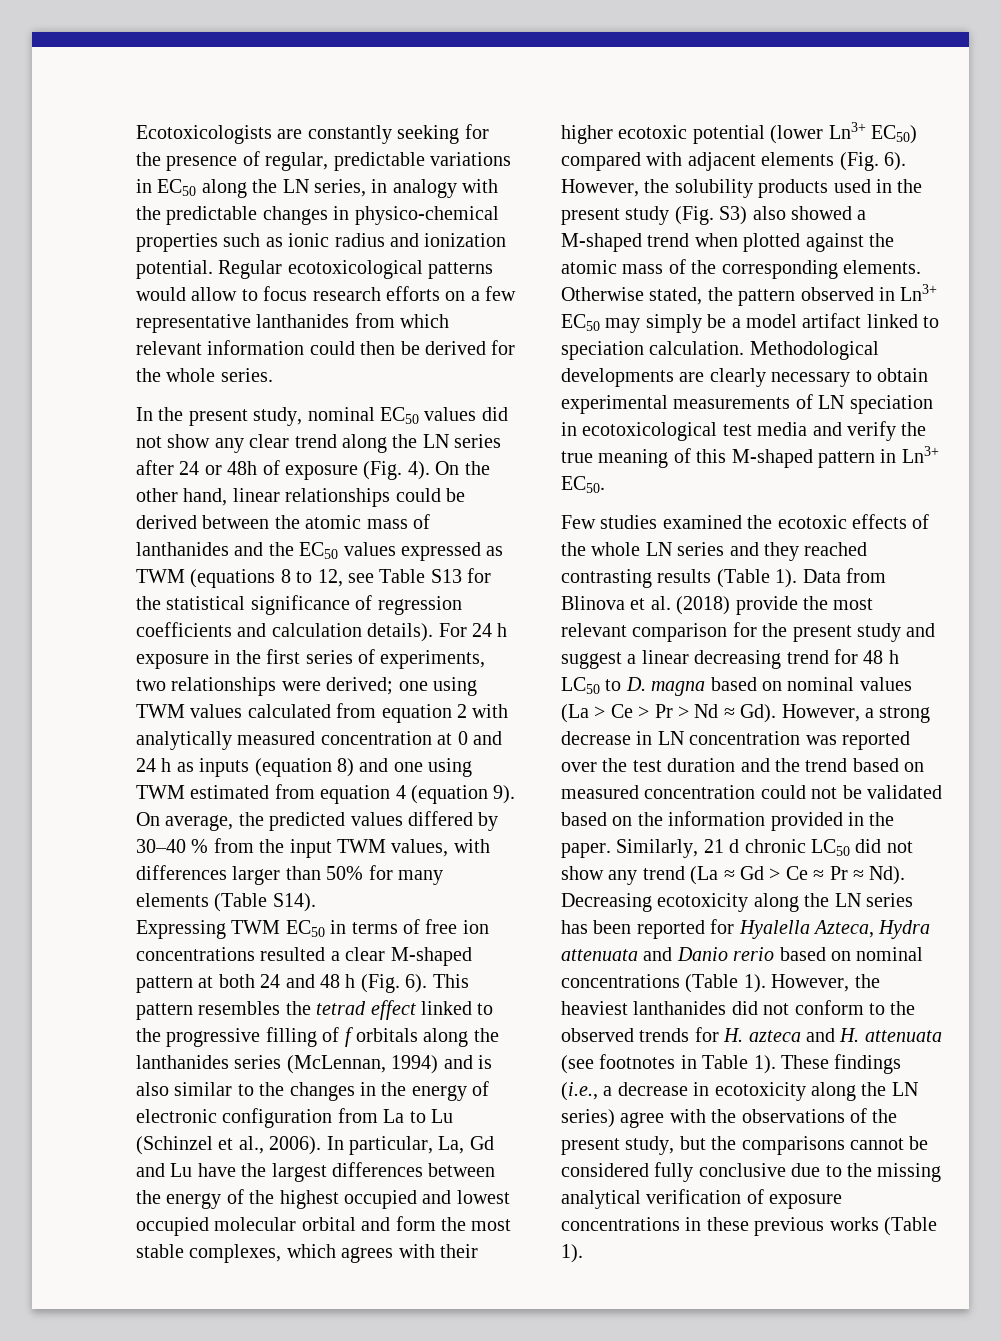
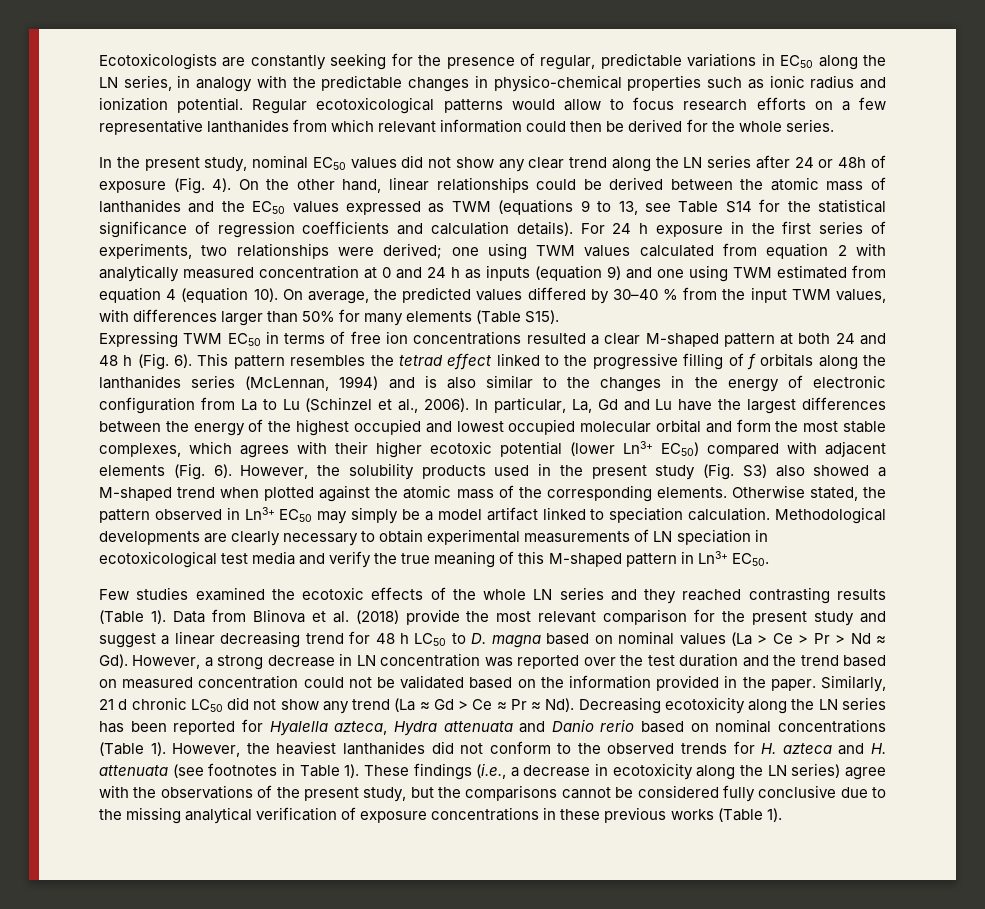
[280,569,343,587] 8 to 12, -> [580,200,638,215] 9 to 13,
[430,569,462,583] S13 -> [725,201,752,213] S14
[337,758,354,777] 8) -> [607,266,621,280] 9)
[493,785,516,804] 9). -> [253,288,278,302] 10).
[272,893,316,912] S14). -> [525,310,560,324] S15).
[813,920,874,938] Azteca, -> [334,721,388,735] azteca,

